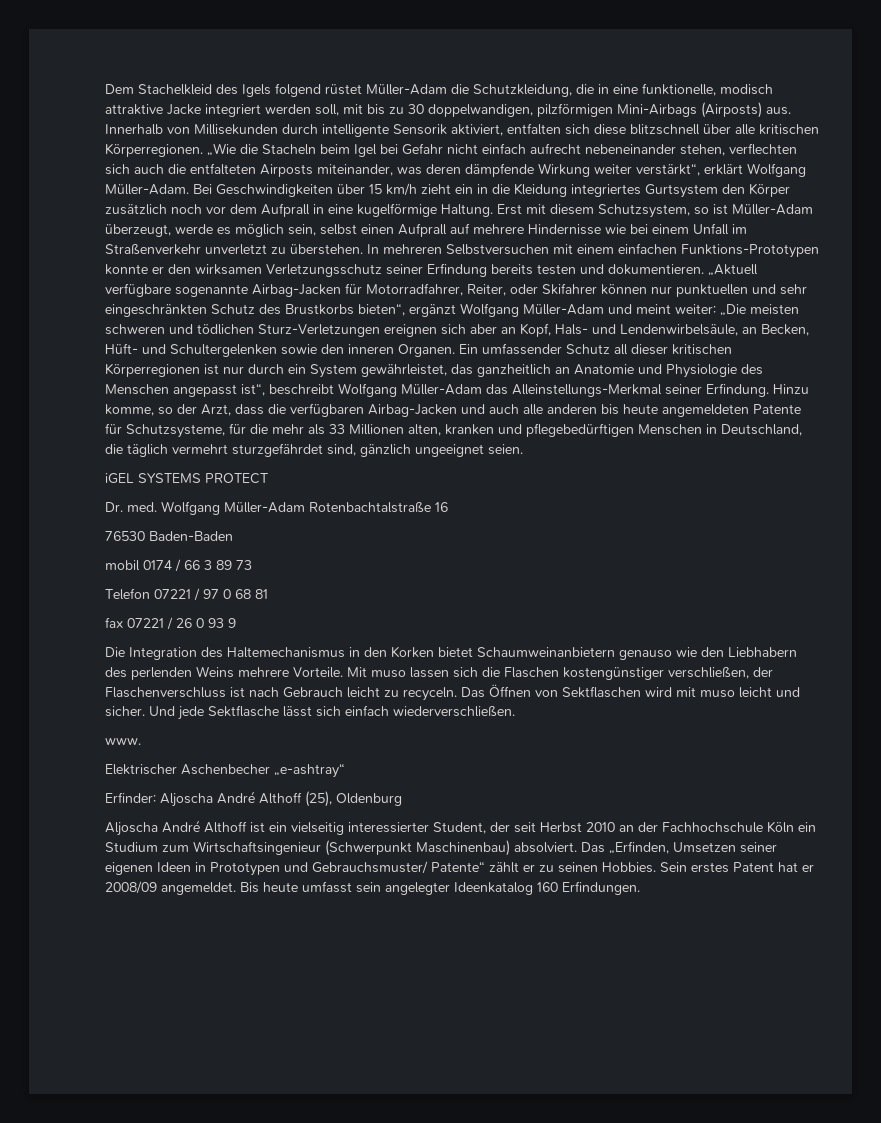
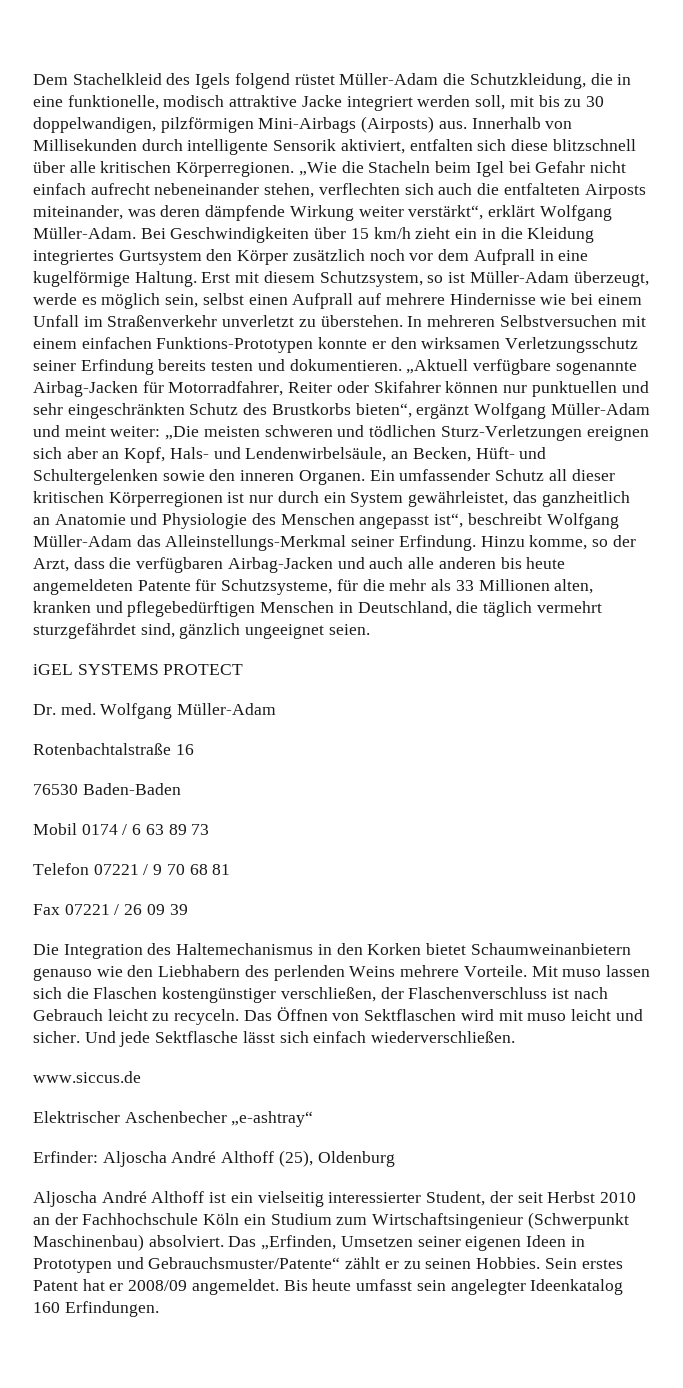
[467,284,506,296] Reiter, -> [288,382,333,393] Reiter
(305, 507) none -> (277, 709) //
[105,560,140,571] mobil -> [33,823,77,835] Mobil
[184,560,212,570] 66 3 -> [132,824,164,835] 6 63
[203,589,231,599] 97 0 -> [153,864,185,875] 9 70
[105,617,123,628] fax -> [33,904,60,915] Fax
[196,618,236,628] 0 93 9 -> [146,904,188,915] 09 39
[105,738,141,745] www. -> [33,1071,141,1083] www.siccus.de
[312,861,485,874] Gebrauchsmuster/ Patente“ -> [148,1257,341,1269] Gebrauchsmuster/Patente“

